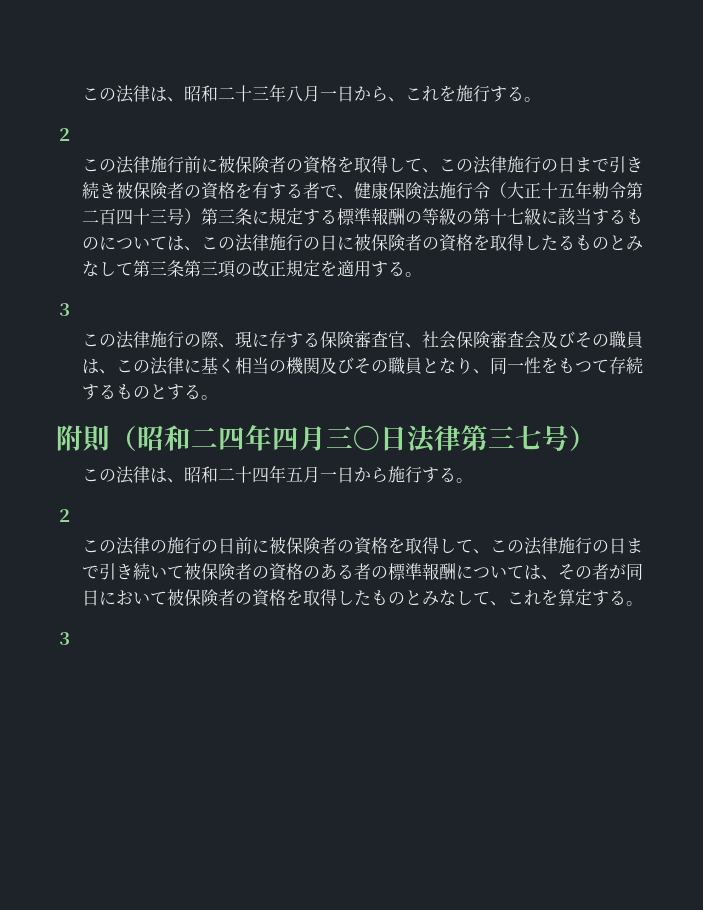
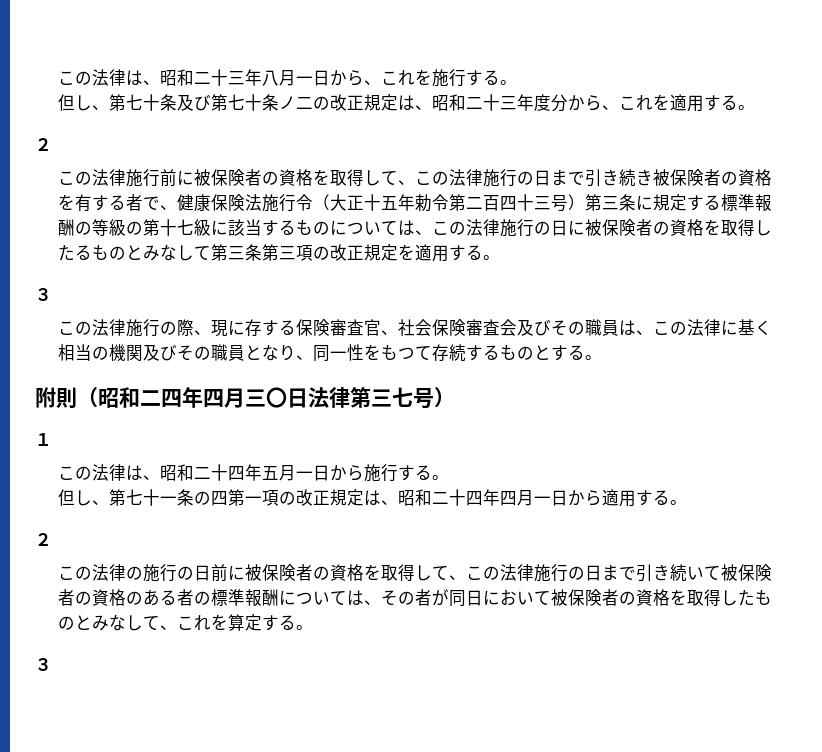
(542, 99) none -> [58,94,756,112] // 但し、第七十条及び第七十条ノ二の改正規定は、昭和二十三年度分から、これを適用する。
(596, 438) none -> [35,433,52,446] // １
(474, 480) none -> [58,489,688,507] // 但し、第七十一条の四第一項の改正規定は、昭和二十四年四月一日から適用する。

